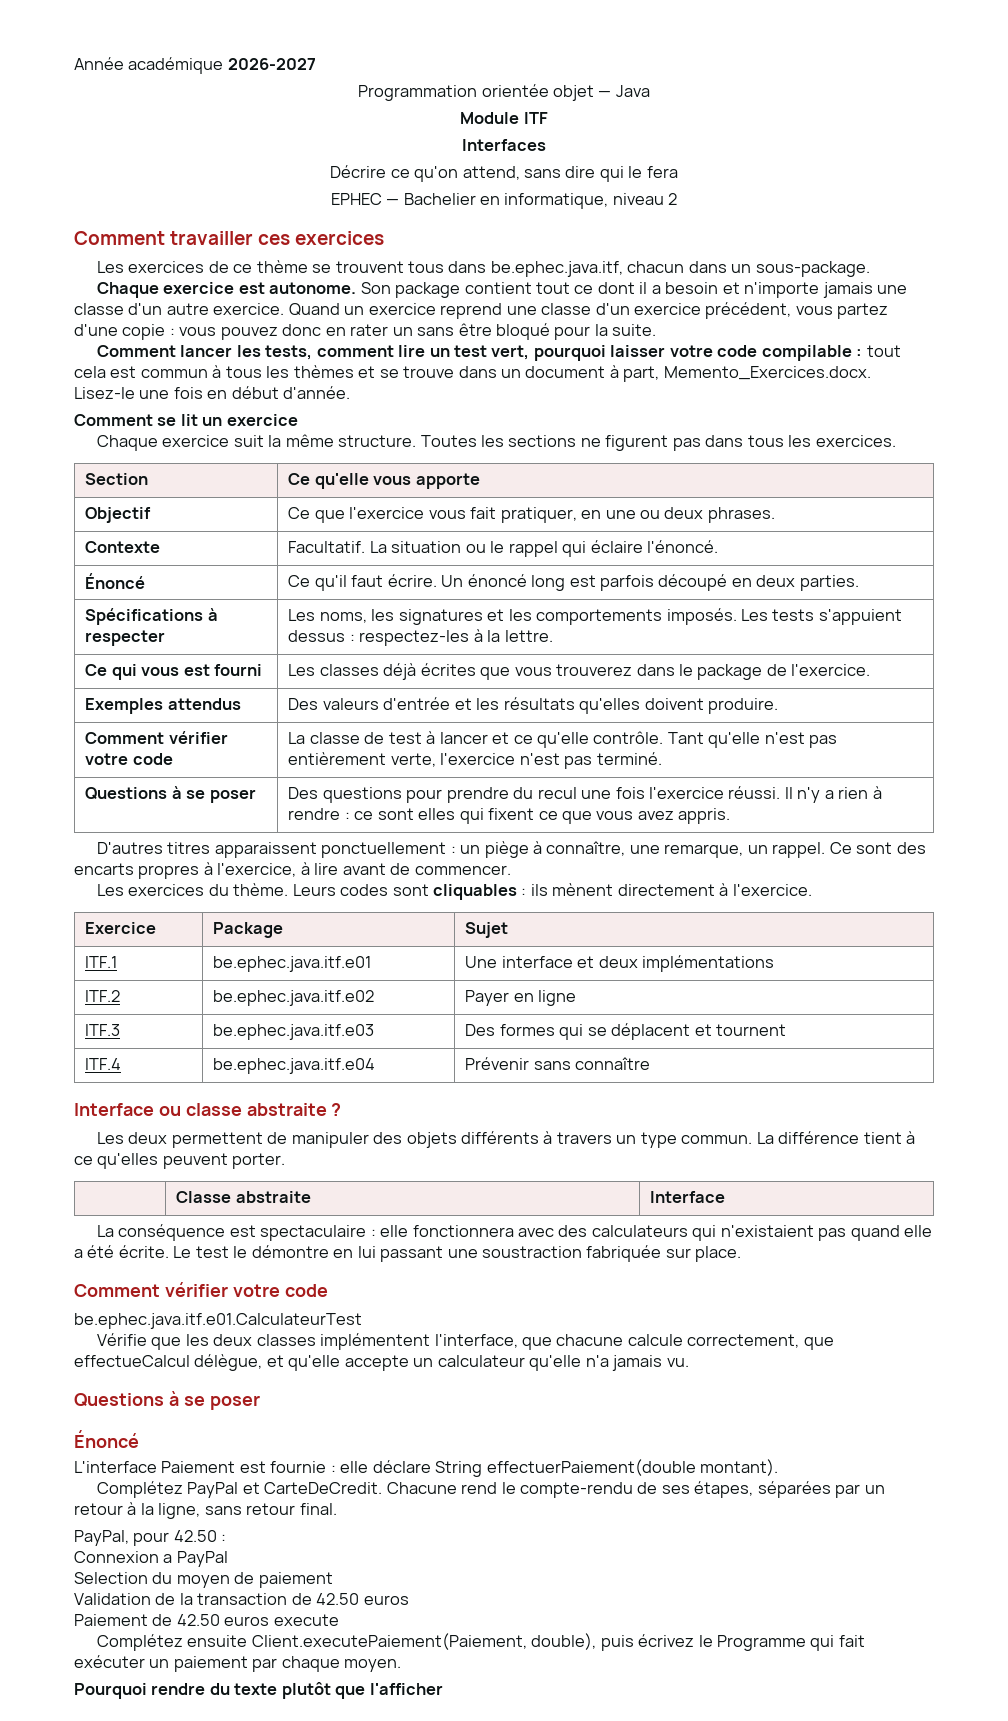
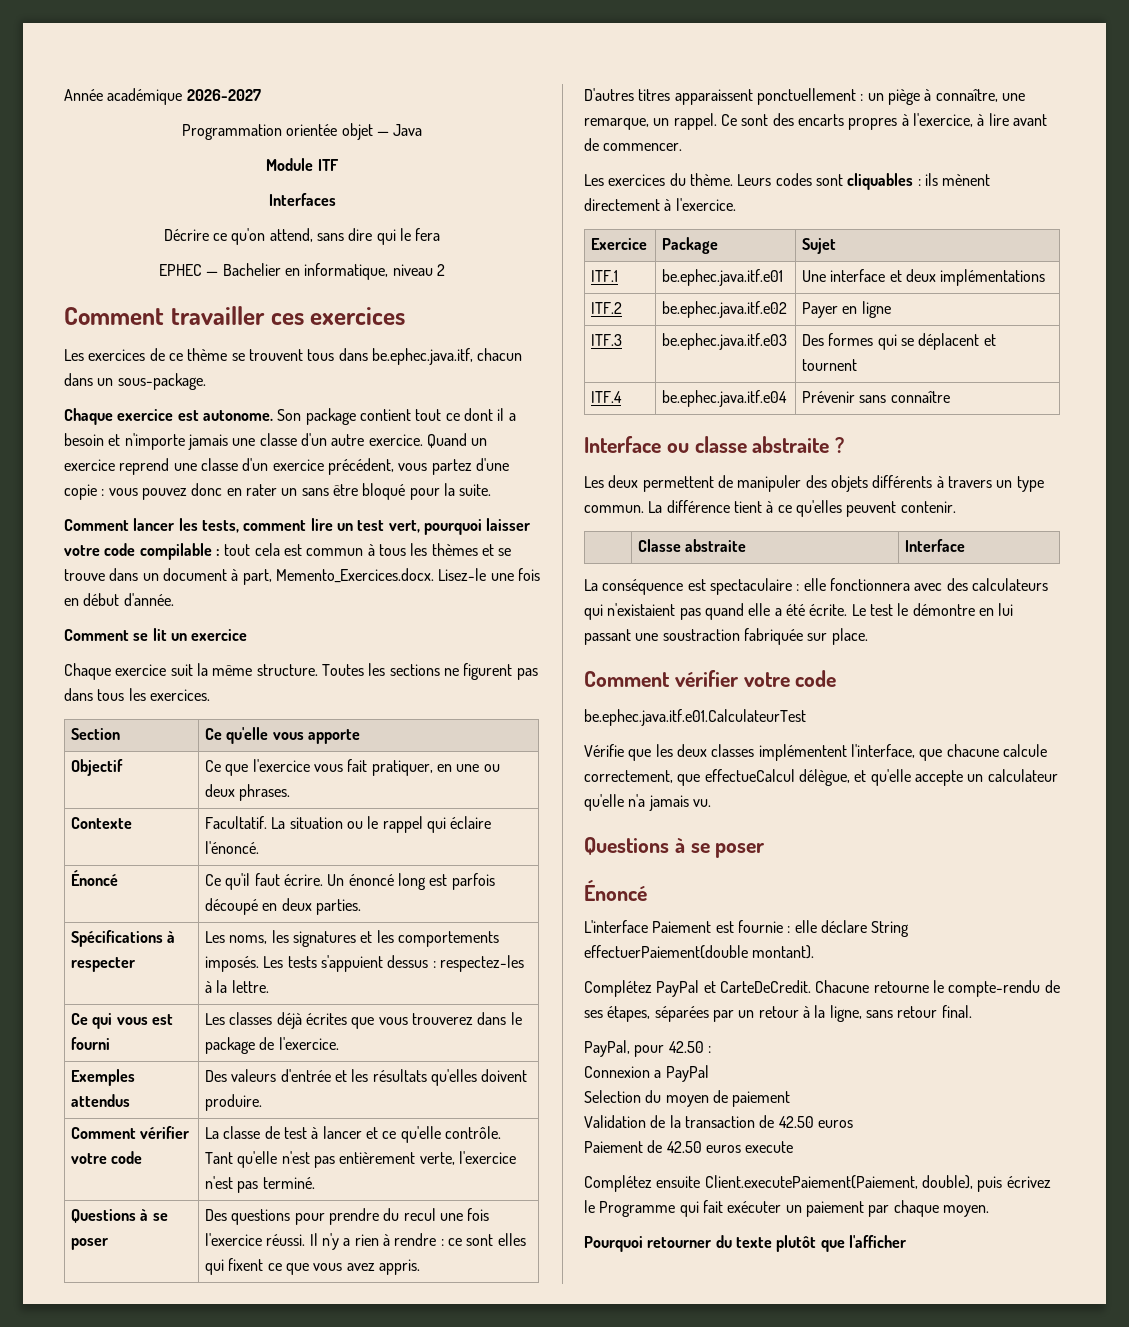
[232,1153,286,1169] porter. -> [900,501,956,513] contenir.
[461,1482,498,1494] rend -> [873,981,929,993] retourne
[151,1683,206,1695] rendre -> [647,1237,712,1248] retourner

